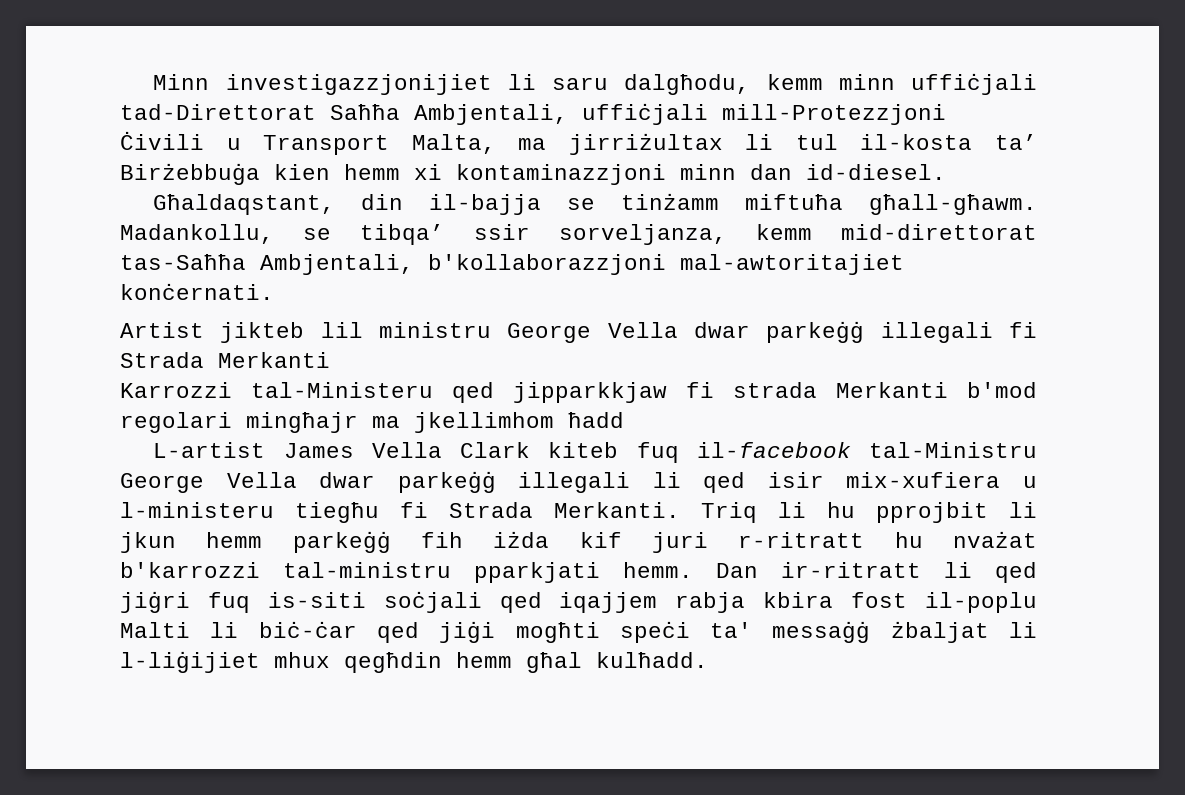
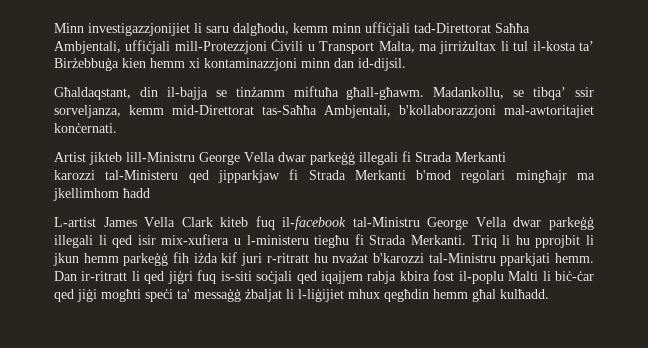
[806,164,946,180] id-diesel. -> [358,58,406,71] id-dijsil.
[841,224,1037,240] mid-direttorat -> [172,105,254,115] mid-Direttorat
[320,322,491,338] lil ministru -> [126,152,195,162] lill-Ministru
[120,382,232,398] Karrozzi -> [54,170,95,180] karozzi
[513,382,817,403] jipparkkjaw fi strada -> [217,169,346,183] jipparkjaw fi Strada
[120,562,451,578] b'karrozzi tal-ministru -> [372,253,496,263] b'karozzi tal-Ministru

